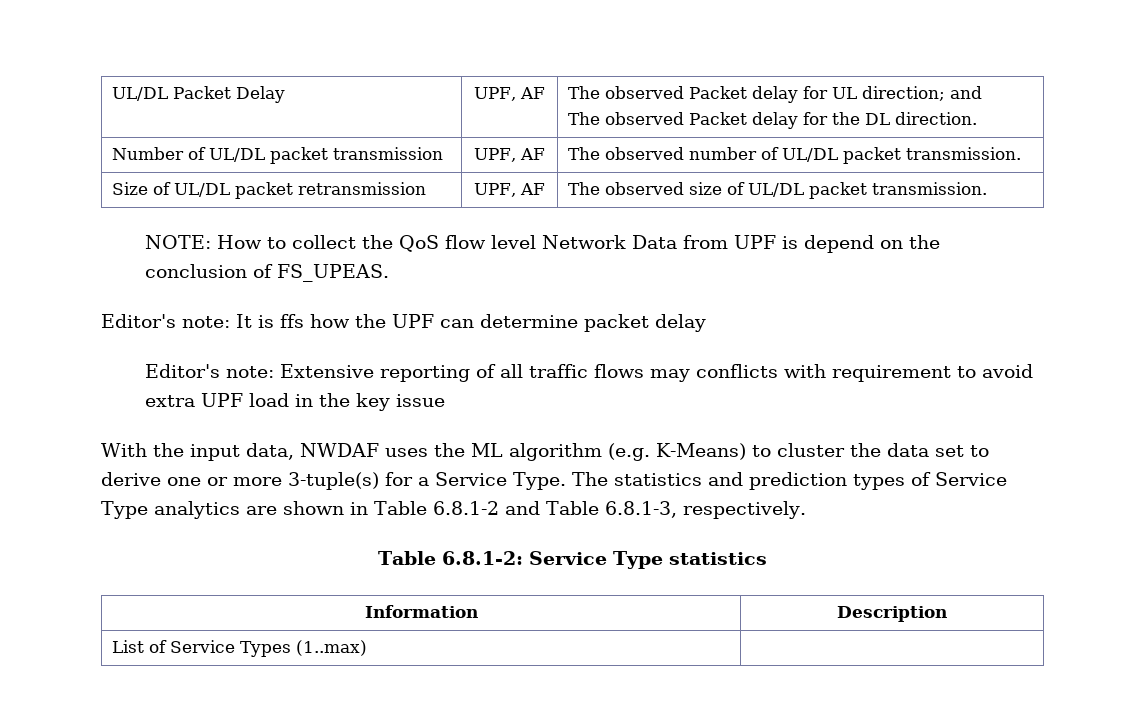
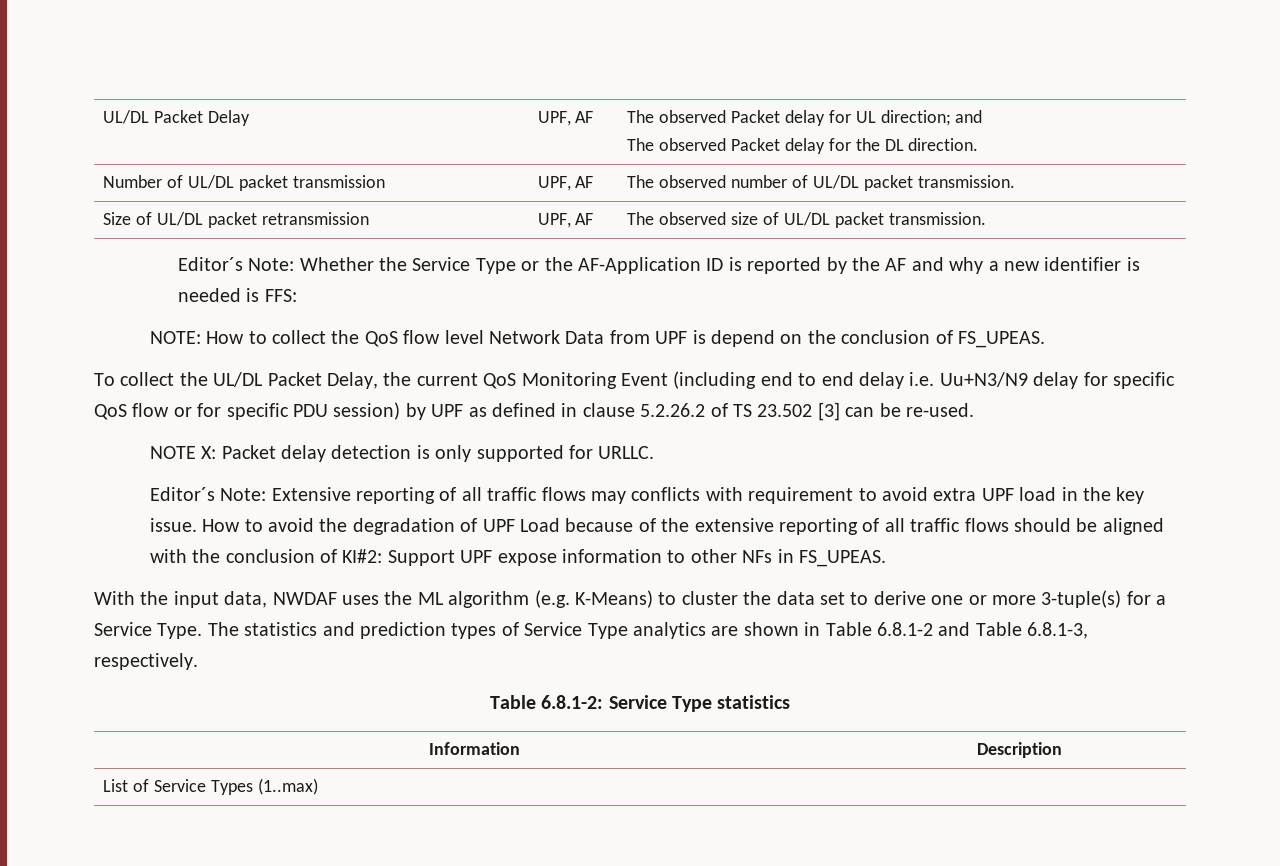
(988, 188) none -> [177,257,1140,274] [177,288,297,302] // Editor´s Note: Whether the Service Type or the AF-Application ID is reported by the AF and why a new identifier is needed is FFS:
[101,314,706,332] [144,364,274,378] Editor's note: It is ffs how the UPF can determine packet delay // Editor's note: -> [94,371,1175,389] [94,402,974,421] [149,445,655,462] [149,487,267,501] To collect the UL/DL Packet Delay, the current QoS Monitoring Event (including end to end delay i.e. Uu+N3/N9 delay for specific QoS flow or for specific PDU session) by UPF as defined in clause 5.2.26.2 of TS 23.502 [3] can be re-used. // NOTE X: Packet delay detection is only supported for URLLC. // Editor´s Note:
[395,394,445,407] issue -> [149,518,1164,535] [149,549,887,567] issue. How to avoid the degradation of UPF Load because of the extensive reporting of all traffic flows should be aligned with the conclusion of KI#2: Support UPF expose information to other NFs in FS_UPEAS.

